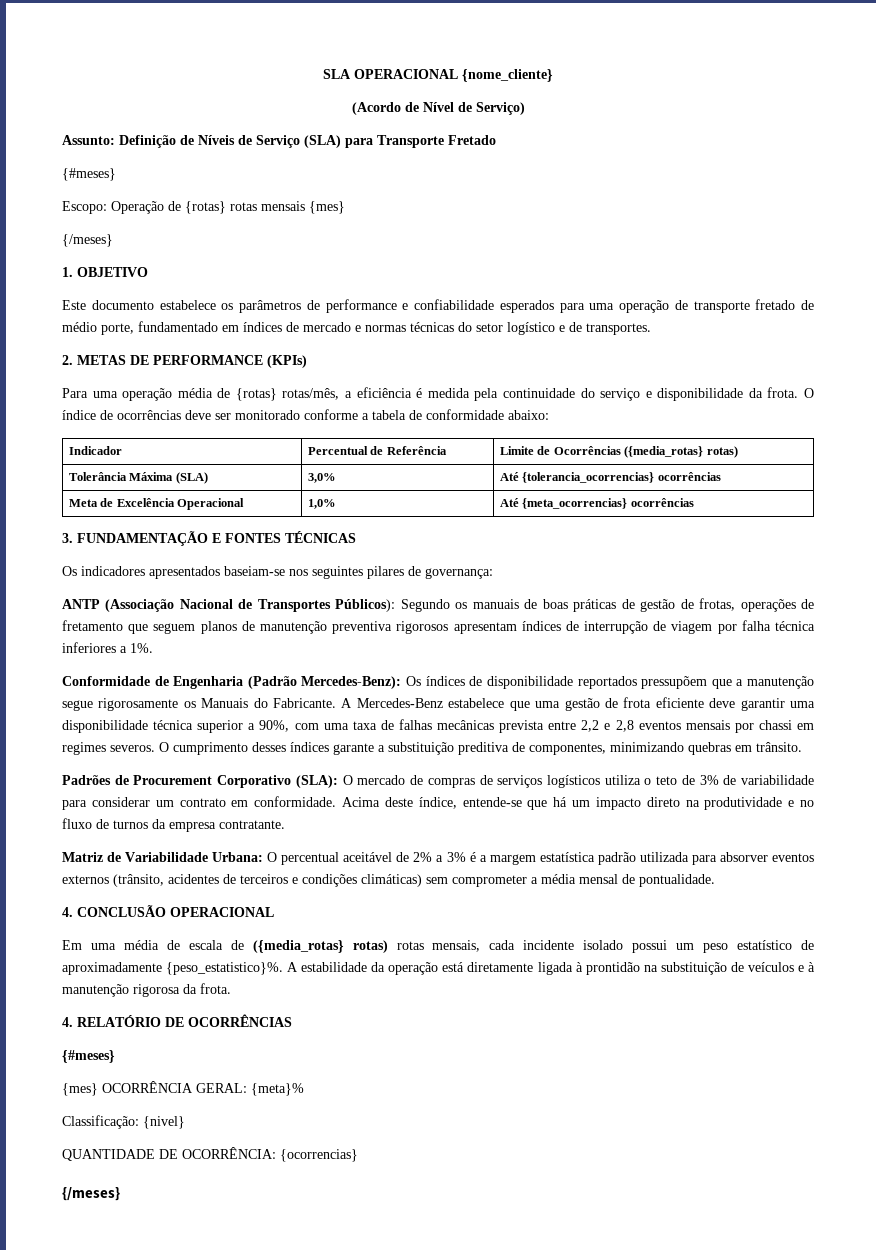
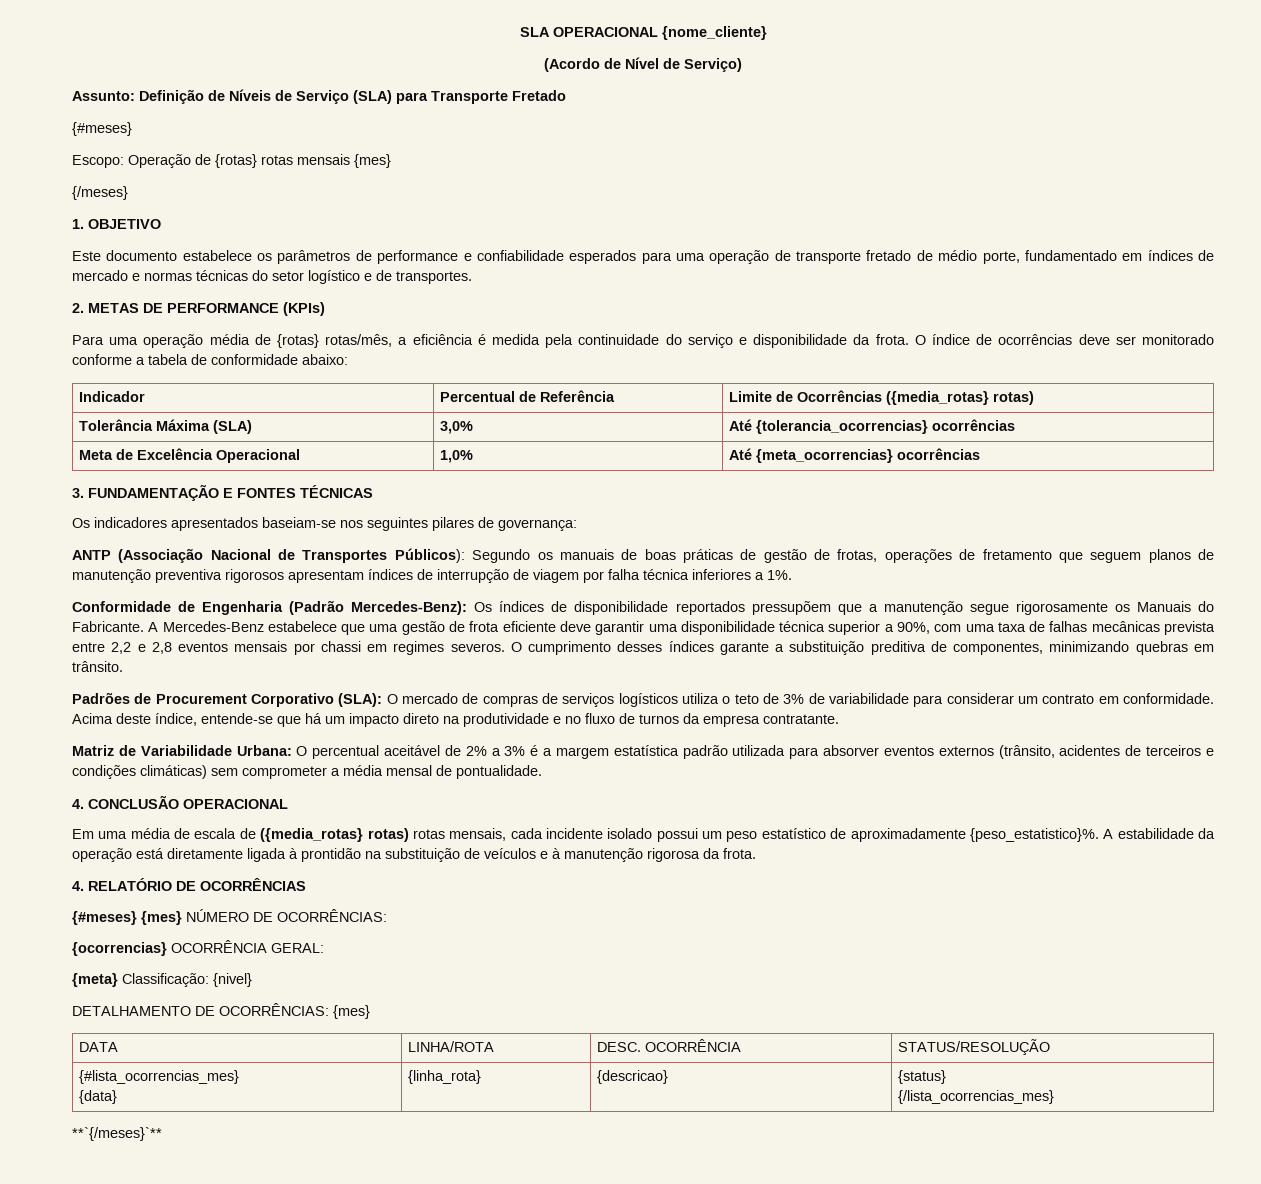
[62,1083,98,1096] // {mes} -> [141,909,387,925] [72,942,167,956] {mes} NÚMERO DE OCORRÊNCIAS: // {ocorrencias}
[251,1083,304,1096] {meta}% // -> [72,973,118,987] // {meta}
[62,1147,358,1162] [62,1187,120,1201] QUANTIDADE DE OCORRÊNCIA: {ocorrencias} // {/meses} -> [72,1003,370,1019] [78,1042,118,1052] [407,1041,494,1052] [596,1039,741,1052] [897,1039,1050,1055] [78,1070,239,1084] [78,1090,117,1104] [407,1070,481,1084] [596,1070,668,1084] [897,1070,946,1084] [897,1090,1054,1104] [72,1127,162,1141] DETALHAMENTO DE OCORRÊNCIAS: {mes} // DATA | LINHA/ROTA | DESC. OCORRÊNCIA | STATUS/RESOLUÇÃO // {#lista_ocorrencias_mes} // {data} | {linha_rota} | {descricao} | {status} // {/lista_ocorrencias_mes} // **`{/meses}`**

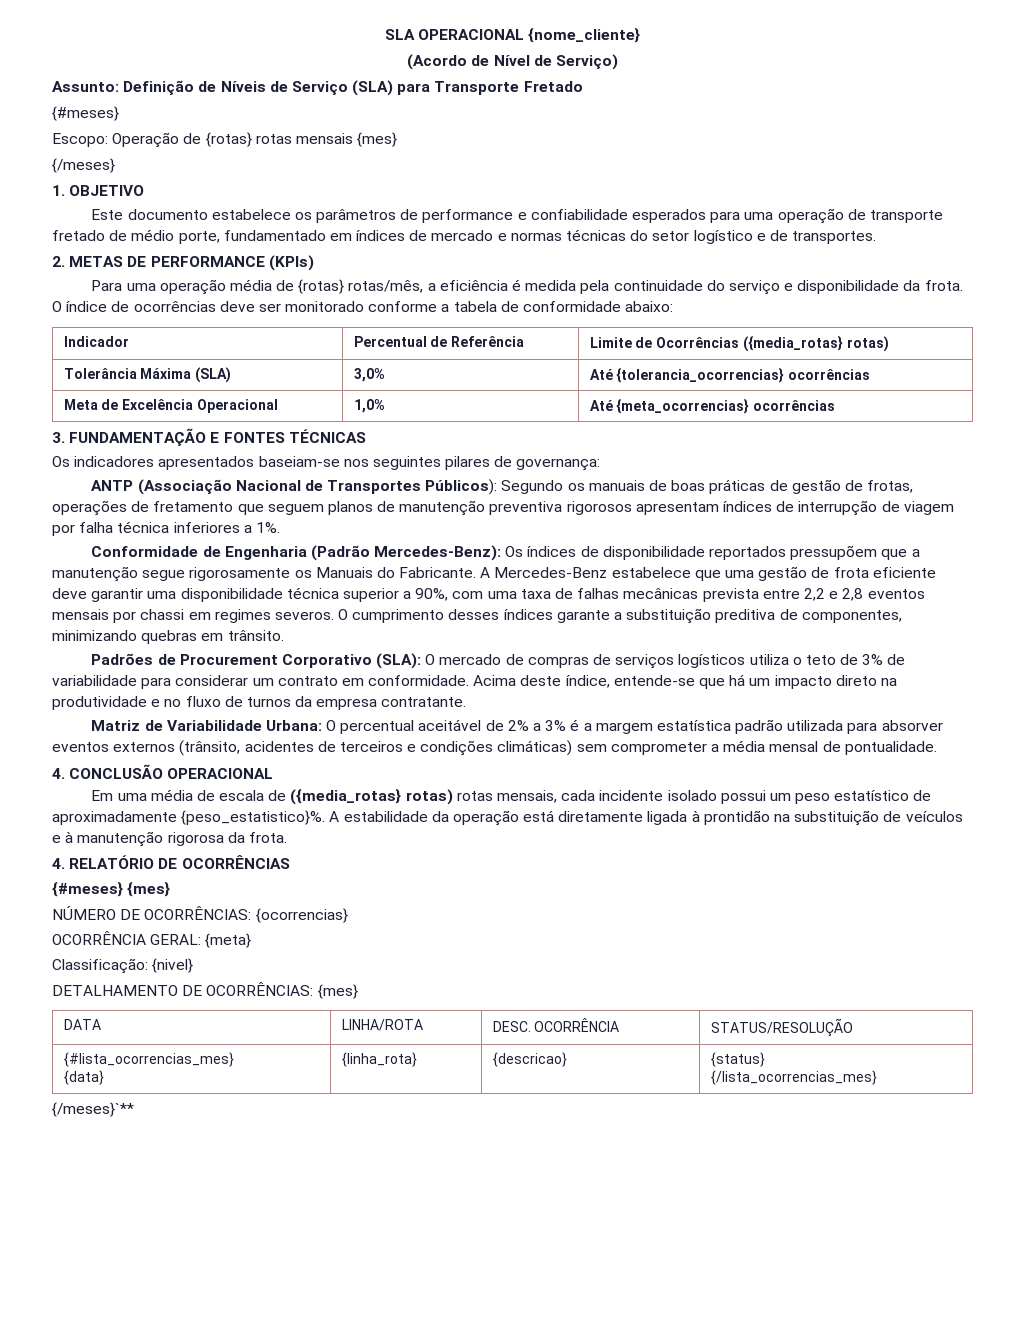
(182, 918) none -> (171, 889) //
[72,942,167,956] // {ocorrencias} -> [255,908,348,923] {ocorrencias} //
[72,973,118,987] // {meta} -> [205,933,252,948] {meta} //
[72,1127,162,1141] **`{/meses}`** -> [52,1102,134,1117] {/meses}`**

